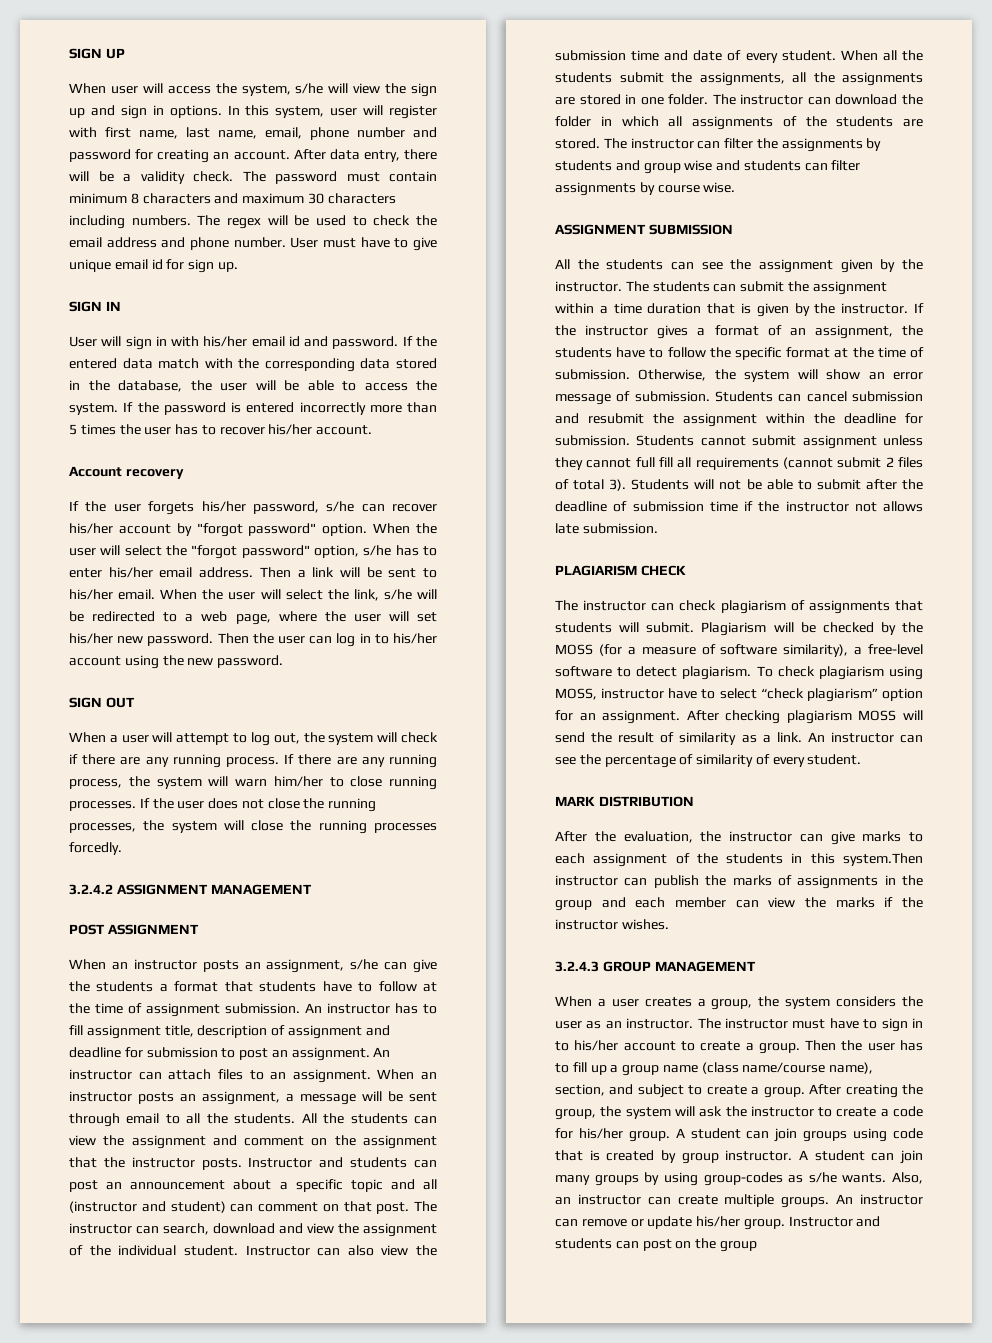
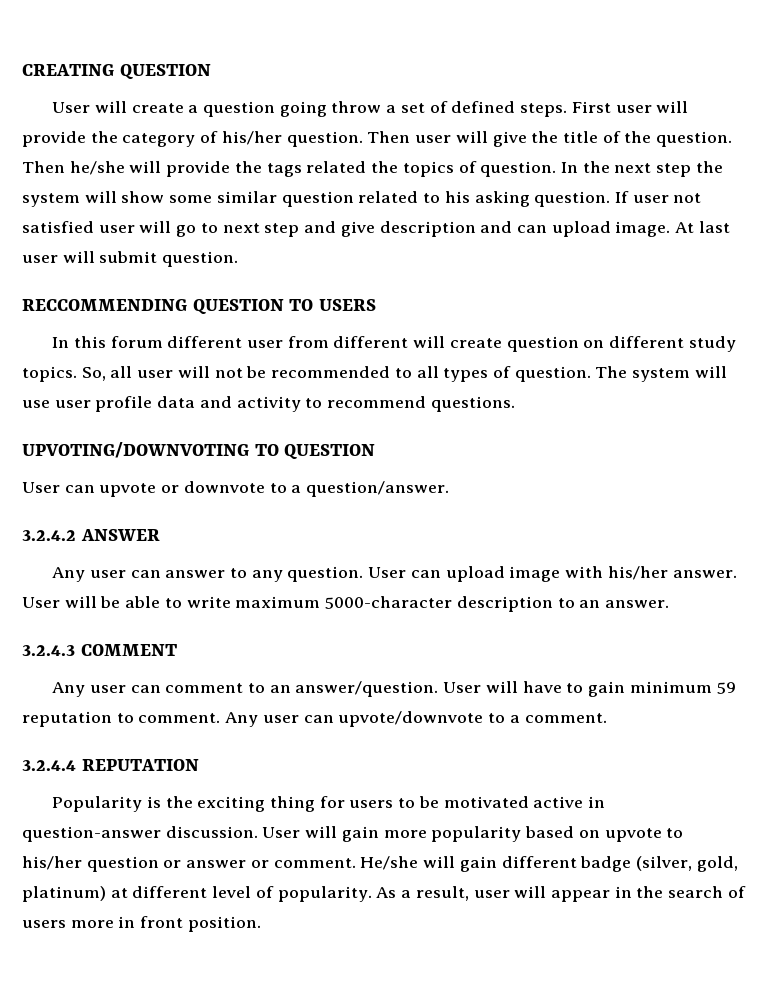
[69,48,125,59] [69,83,437,97] [69,105,437,119] [69,127,437,140] [69,149,437,163] [69,171,437,184] [69,193,396,204] [69,215,438,229] [69,237,438,251] [69,259,238,273] [69,301,121,312] [69,336,437,350] [69,358,437,372] [69,380,437,392] [69,402,437,415] [69,424,373,435] [69,466,184,479] [69,501,437,515] [69,523,437,537] [69,545,437,559] [69,567,437,578] [69,589,438,601] [69,611,437,625] [69,633,437,647] [69,655,284,669] [69,697,135,708] [69,732,438,746] [69,754,437,768] [69,776,437,790] [69,798,377,812] [69,820,437,834] [69,842,122,855] [69,884,312,895] [69,924,199,935] [69,959,437,973] [69,981,438,992] [69,1003,437,1017] [69,1025,390,1039] [69,1047,391,1061] [69,1069,437,1083] [69,1091,437,1105] [69,1113,438,1127] [69,1135,437,1149] [69,1157,437,1170] [69,1179,437,1192] [69,1201,437,1214] [69,1223,437,1237] [69,1245,437,1256] [555,50,923,63] [555,72,923,86] [555,94,923,105] [555,116,923,130] [555,138,882,152] [555,160,861,174] [555,182,736,196] [555,224,733,235] [555,259,923,273] [555,281,887,295] [555,303,924,317] [555,325,923,339] [555,347,924,360] [555,369,923,382] [555,391,923,405] [555,413,923,427] [555,435,923,449] [555,457,923,470] [555,479,923,491] [555,501,923,512] [555,523,658,534] [555,565,686,576] [555,600,923,614] [555,622,923,636] [555,644,923,657] [555,666,923,680] [555,688,923,702] [555,710,923,724] [555,732,923,745] [555,754,862,768] [555,796,694,807] [555,831,923,845] [555,853,923,867] [555,875,923,889] [555,897,923,911] [555,919,669,930] [555,961,756,972] [555,996,923,1010] [555,1018,923,1032] [555,1040,923,1054] [555,1062,874,1076] [555,1084,924,1098] [555,1106,923,1120] [555,1128,923,1142] [555,1150,923,1164] [555,1172,923,1186] [555,1194,923,1208] [555,1216,881,1230] [555,1238,757,1252] SIGN UP // When user will access the system, s/he will view the sign up and sign in options. In this system, user will register with first name, last name, email, phone number and password for creating an account. After data entry, there will be a validity check. The password must contain minimum 8 characters and maximum 30 characters including numbers. The regex will be used to check the email address and phone number. User must have to give unique email id for sign up. // SIGN IN // User will sign in with his/her email id and password. If the entered data match with the corresponding data stored in the database, the user will be able to access the system. If the password is entered incorrectly more than 5 times the user has to recover his/her account. // Account recovery // If the user forgets his/her password, s/he can recover his/her account by "forgot password" option. When the user will select the "forgot password" option, s/he has to enter his/her email address. Then a link will be sent to his/her email. When the user will select the link, s/he will be redirected to a web page, where the user will set his/her new password. Then the user can log in to his/her account using the new password. // SIGN OUT // When a user will attempt to log out, the system will check if there are any running process. If there are any running process, the system will warn him/her to close running processes. If the user does not close the running processes, the system will close the running processes forcedly. // 3.2.4.2 ASSIGNMENT MANAGEMENT // POST ASSIGNMENT // When an instructor posts an assignment, s/he can give the students a format that students have to follow at the time of assignment submission. An instructor has to fill assignment title, description of assignment and deadline for submission to post an assignment. An instructor can attach files to an assignment. When an instructor posts an assignment, a message will be sent through email to all the students. All the students can view the assignment and comment on the assignment that the instructor posts. Instructor and students can post an announcement about a specific topic and all (instructor and student) can comment on that post. The instructor can search, download and view the assignment of the individual student. Instructor can also view the submission time and date of every student. When all the students submit the assignments, all the assignments are stored in one folder. The instructor can download the folder in which all assignments of the students are stored. The instructor can filter the assignments by students and group wise and students can filter assignments by course wise. // ASSIGNMENT SUBMISSION // All the students can see the assignment given by the instructor. The students can submit the assignment within a time duration that is given by the instructor. If the instructor gives a format of an assignment, the students have to follow the specific format at the time of submission. Otherwise, the system will show an error message of submission. Students can cancel submission and resubmit the assignment within the deadline for submission. Students cannot submit assignment unless they cannot full fill all requirements (cannot submit 2 files of total 3). Students will not be able to submit after the deadline of submission time if the instructor not allows late submission. // PLAGIARISM CHECK // The instructor can check plagiarism of assignments that students will submit. Plagiarism will be checked by the MOSS (for a measure of software similarity), a free-level software to detect plagiarism. To check plagiarism using MOSS, instructor have to select “check plagiarism” option for an assignment. After checking plagiarism MOSS will send the result of similarity as a link. An instructor can see the percentage of similarity of every student. // MARK DISTRIBUTION // After the evaluation, the instructor can give marks to each assignment of the students in this system.Then instructor can publish the marks of assignments in the group and each member can view the marks if the instructor wishes. // 3.2.4.3 GROUP MANAGEMENT // When a user creates a group, the system considers the user as an instructor. The instructor must have to sign in to his/her account to create a group. Then the user has to fill up a group name (class name/course name), section, and subject to create a group. After creating the group, the system will ask the instructor to create a code for his/her group. A student can join groups using code that is created by group instructor. A student can join many groups by using group-codes as s/he wants. Also, an instructor can create multiple groups. An instructor can remove or update his/her group. Instructor and students can post on the group -> [22,64,211,79] [52,101,689,117] [22,131,733,147] [22,161,723,177] [22,191,702,207] [22,221,730,237] [22,251,239,267] [22,299,377,314] [52,336,736,352] [22,366,727,382] [22,396,515,412] [22,442,376,459] [22,481,450,497] [22,529,160,541] [52,566,737,582] [22,596,669,612] [22,644,177,656] [52,681,736,697] [22,711,607,727] [22,759,199,771] [52,796,606,812] [22,826,684,842] [22,856,738,872] [22,886,746,902] [22,916,261,932] CREATING QUESTION // User will create a question going throw a set of defined steps. First user will provide the category of his/her question. Then user will give the title of the question. Then he/she will provide the tags related the topics of question. In the next step the system will show some similar question related to his asking question. If user not satisfied user will go to next step and give description and can upload image. At last user will submit question. // RECCOMMENDING QUESTION TO USERS // In this forum different user from different will create question on different study topics. So, all user will not be recommended to all types of question. The system will use user profile data and activity to recommend questions. // UPVOTING/DOWNVOTING TO QUESTION // User can upvote or downvote to a question/answer. // 3.2.4.2 ANSWER // Any user can answer to any question. User can upload image with his/her answer. User will be able to write maximum 5000-character description to an answer. // 3.2.4.3 COMMENT // Any user can comment to an answer/question. User will have to gain minimum 59 reputation to comment. Any user can upvote/downvote to a comment. // 3.2.4.4 REPUTATION // Popularity is the exciting thing for users to be motivated active in question-answer discussion. User will gain more popularity based on upvote to his/her question or answer or comment. He/she will gain different badge (silver, gold, platinum) at different level of popularity. As a result, user will appear in the search of users more in front position.

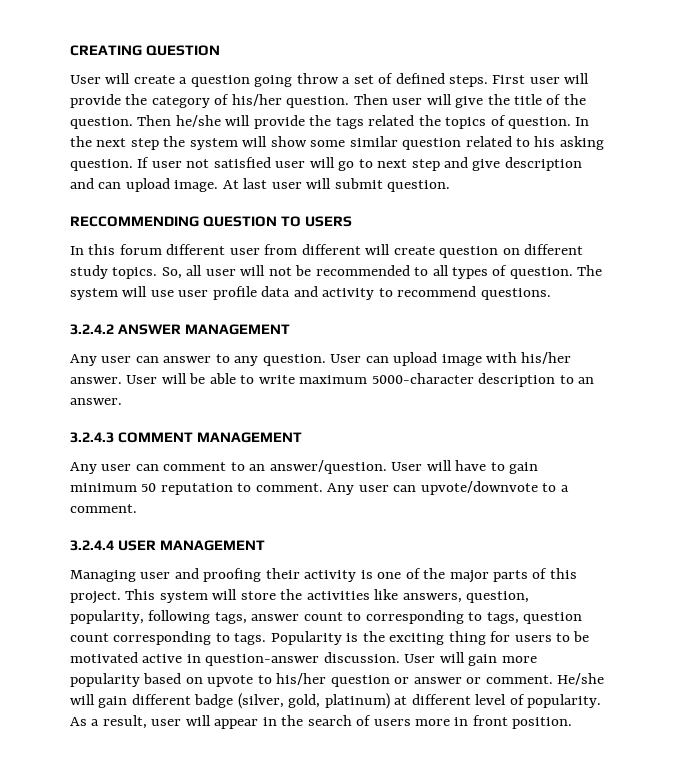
[22,442,376,459] [22,481,450,497] // UPVOTING/DOWNVOTING TO QUESTION // User can upvote or downvote to a question/answer. -> (551, 294) none
(160, 535) none -> [184,324,290,335] MANAGEMENT
(177, 650) none -> [196,432,302,443] MANAGEMENT
[716,682,736,694] 59 -> [141,483,157,492] 50
[81,759,199,771] REPUTATION // -> [117,540,265,551] [70,568,577,583] [70,589,530,604] [70,610,583,624] [70,631,267,645] USER MANAGEMENT // Managing user and proofing their activity is one of the major parts of this project. This system will store the activities like answers, question, popularity, following tags, answer count to corresponding to tags, question count corresponding to tags.

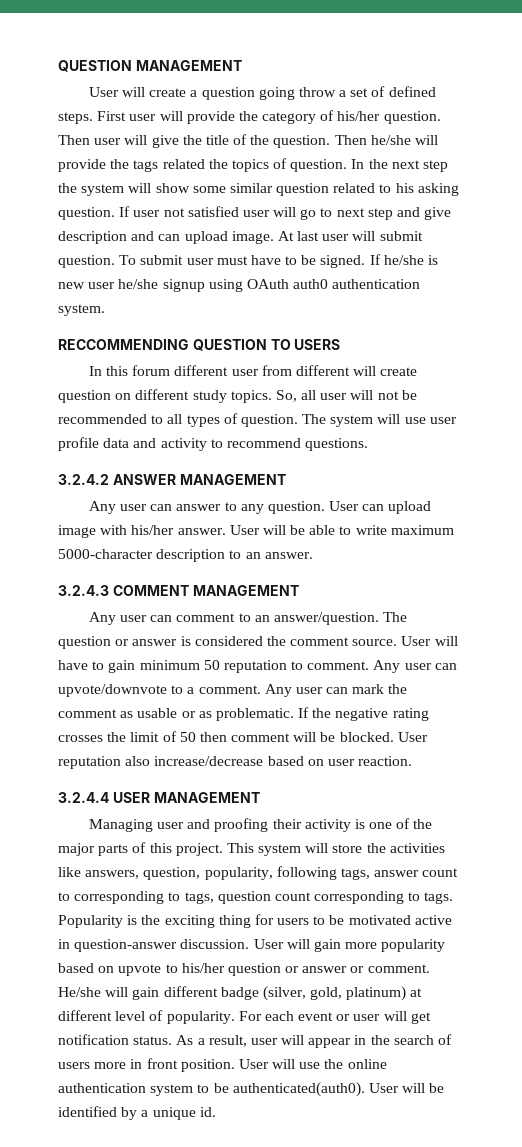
[70,45,220,56] CREATING QUESTION -> [58,60,242,72] QUESTION MANAGEMENT
(451, 186) none -> [119,254,439,268] [58,279,421,292] [58,304,105,316] To submit user must have to be signed. If he/she is new user he/she signup using OAuth auth0 authentication system.
(387, 467) none -> [383,612,408,622] [58,636,398,649] The question or answer is considered the comment source.
(137, 508) none -> [264,684,408,697] [58,707,429,721] [58,731,428,742] [58,756,413,769] Any user can mark the comment as usable or as problematic. If the negative rating crosses the limit of 50 then comment will be blocked. User reputation also increase/decrease based on user reaction.
(602, 701) none -> [238,1011,431,1024] [58,1034,173,1045] For each event or user will get notification status.
(573, 723) none -> [238,1059,387,1069] [58,1082,445,1097] [58,1106,216,1120] User will use the online authentication system to be authenticated(auth0). User will be identified by a unique id.

